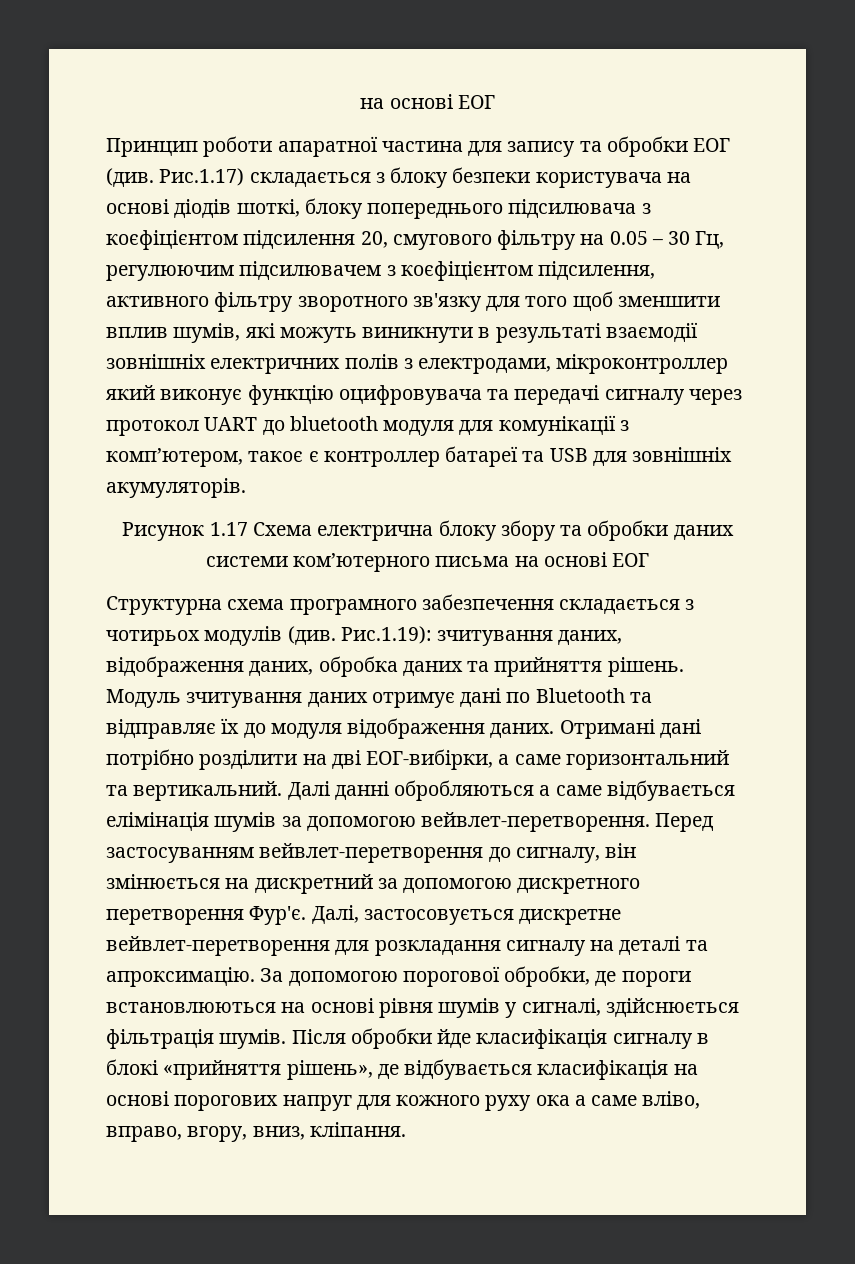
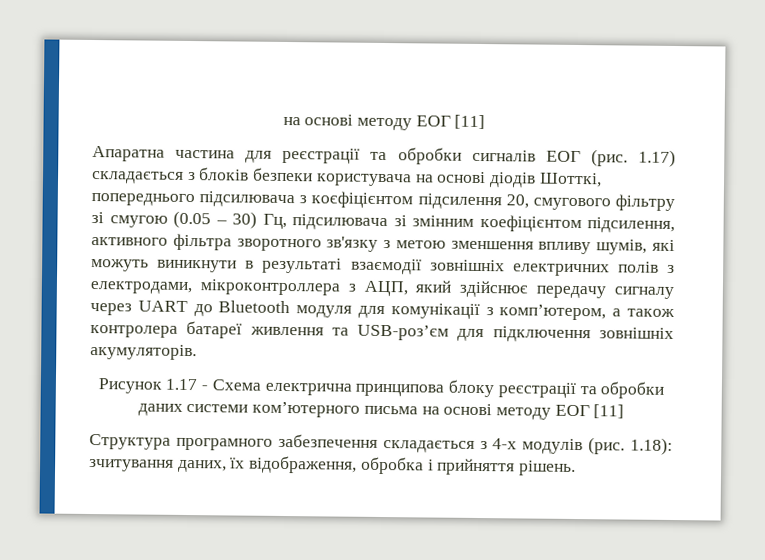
[360,94,495,109] [106,136,377,157] на основі ЕОГ // Принцип роботи апаратної -> [282,114,486,131] [92,146,165,162] на основі методу ЕОГ [11] // Апаратна
[507,136,731,157] [106,167,449,188] запису та обробки ЕОГ (див. Рис.1.17) складається з блоку -> [282,147,676,168] [91,167,250,184] реєстрації та обробки сигналів ЕОГ (рис. 1.17) складається з блоків
[236,198,363,219] шоткі, блоку -> [538,172,602,188] Шотткі,
[580,231,725,249] [106,261,533,281] на 0.05 – 30 Гц, регулюючим підсилювачем з коєфіцієнтом -> [91,210,582,233] зі смугою (0.05 – 30) Гц, підсилювача зі змінним коефіцієнтом
[214,292,294,312] фільтру -> [172,233,232,251] фільтра
[486,291,720,311] [106,327,168,338] для того щоб зменшити вплив -> [383,240,592,255] з метою зменшення впливу
[556,354,729,374] [106,385,600,405] мікроконтроллер який виконує функцію оцифровувача та передачі -> [199,279,607,299] мікроконтроллера з АЦП, який здійснює передачу
[106,420,199,436] протокол -> (132, 309) none
[289,416,378,431] bluetooth -> [218,300,291,314] Bluetooth
[248,446,627,467] такоє є контроллер батареї та USB для -> [612,308,675,318] [90,320,591,343] а також контролера батареї живлення та USB-роз’єм для підключення
(248, 529) none -> [201,385,209,391] -
[438,520,556,541] блоку збору -> [355,379,576,398] принципова блоку реєстрації
[612,553,650,567] [106,596,285,615] ЕОГ // Структурна схема -> [495,404,625,420] [89,433,171,450] методу ЕОГ [11] // Структура
[106,626,623,646] [106,656,684,677] [106,688,652,708] [106,718,701,739] [106,749,729,770] [106,780,735,801] [106,812,714,832] [106,843,637,863] [106,874,641,894] [106,905,622,925] [106,936,708,956] [106,966,691,987] [106,998,739,1018] [106,1028,709,1049] [106,1059,698,1080] [106,1091,701,1111] [106,1122,406,1142] чотирьох модулів (див. Рис.1.19): зчитування даних, відображення даних, обробка даних та прийняття рішень. Модуль зчитування даних отримує дані по Bluetooth та відправляє їх до модуля відображення даних. Отримані дані потрібно розділити на дві ЕОГ-вибірки, а саме горизонтальний та вертикальний. Далі данні обробляються а саме відбувається елімінація шумів за допомогою вейвлет-перетворення. Перед застосуванням вейвлет-перетворення до сигналу, він змінюється на дискретний за допомогою дискретного перетворення Фур'є. Далі, застосовується дискретне вейвлет-перетворення для розкладання сигналу на деталі та апроксимацію. За допомогою порогової обробки, де пороги встановлюються на основі рівня шумів у сигналі, здійснюється фільтрація шумів. Після обробки йде класифікація сигналу в блокі «прийняття рішень», де відбувається класифікація на основі порогових напруг для кожного руху ока а саме вліво, вправо, вгору, вниз, кліпання. -> [492,437,673,455] [89,455,577,477] 4-х модулів (рис. 1.18): зчитування даних, їх відображення, обробка і прийняття рішень.

